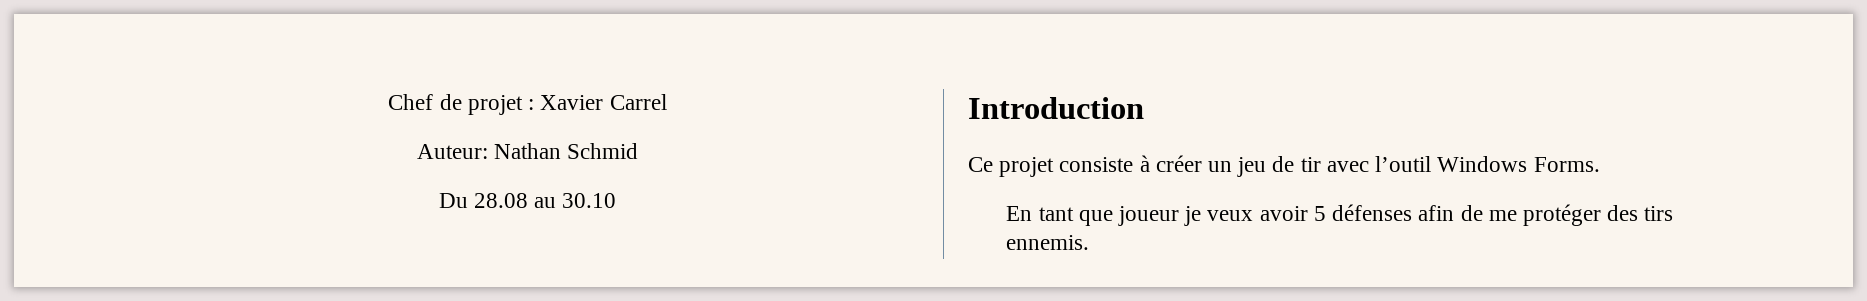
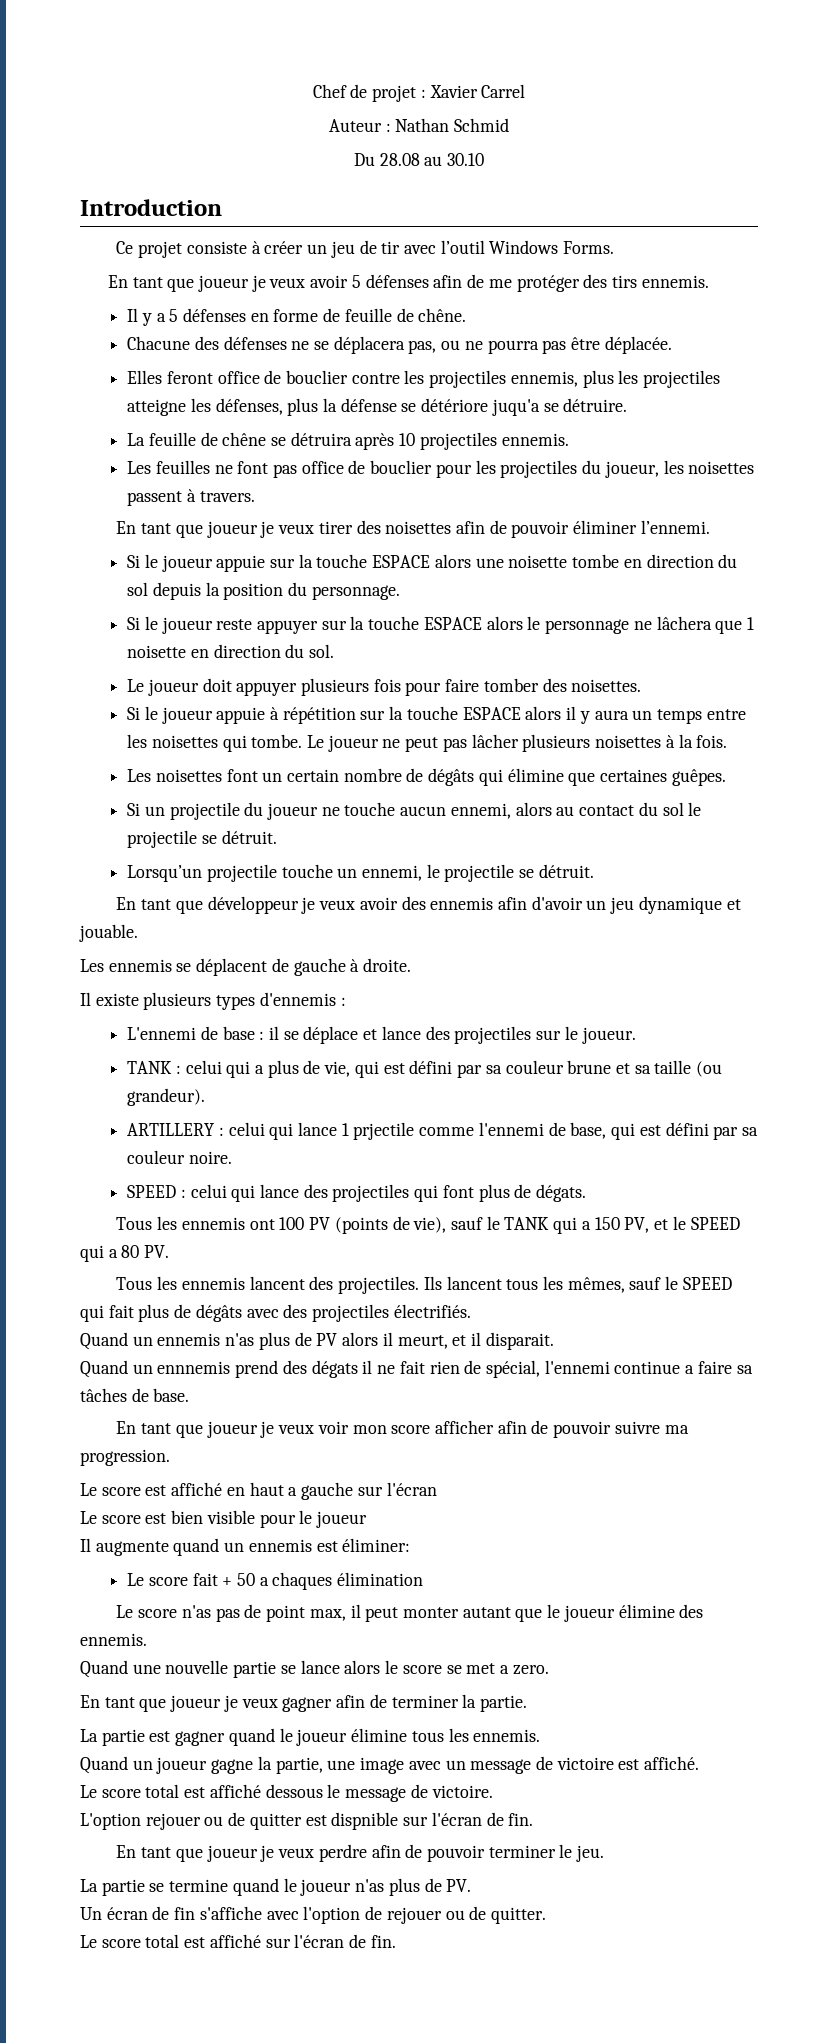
[416,144,488,159] Auteur: -> [328,119,391,132] Auteur :
(1090, 242) none -> [127,308,467,326] [127,336,672,354] [127,370,721,388] [127,398,628,416] [127,432,569,450] [127,460,755,478] [127,489,255,506] [116,520,710,538] [127,554,738,572] [127,582,400,600] [127,616,754,634] [127,644,335,658] [127,678,642,696] [127,706,746,724] [127,734,728,752] [127,768,726,786] [127,802,702,820] [127,830,277,848] [127,864,594,882] [116,896,741,914] [79,924,138,942] [80,958,412,976] [80,992,346,1010] [127,1026,636,1044] [127,1060,723,1078] [127,1088,206,1106] [127,1122,758,1140] [127,1150,232,1164] [127,1184,587,1202] [116,1216,740,1234] [80,1245,170,1262] [116,1276,732,1294] [80,1304,471,1322] [80,1332,554,1350] [80,1360,753,1378] [80,1388,190,1402] [116,1420,689,1438] [80,1449,170,1466] [80,1482,437,1500] [80,1510,368,1528] [80,1538,411,1556] [127,1572,424,1590] [116,1604,704,1622] [80,1633,147,1646] [80,1660,549,1678] [80,1694,527,1712] [80,1728,541,1746] [80,1756,700,1774] [80,1784,493,1802] [80,1812,534,1830] [116,1844,605,1862] [80,1878,472,1896] [80,1906,546,1924] [80,1934,396,1948] // Il y a 5 défenses en forme de feuille de chêne. // Chacune des défenses ne se déplacera pas, ou ne pourra pas être déplacée. // Elles feront office de bouclier contre les projectiles ennemis, plus les projectiles atteigne les défenses, plus la défense se détériore juqu'a se détruire. // La feuille de chêne se détruira après 10 projectiles ennemis. // Les feuilles ne font pas office de bouclier pour les projectiles du joueur, les noisettes passent à travers. // En tant que joueur je veux tirer des noisettes afin de pouvoir éliminer l’ennemi. // Si le joueur appuie sur la touche ESPACE alors une noisette tombe en direction du sol depuis la position du personnage. // Si le joueur reste appuyer sur la touche ESPACE alors le personnage ne lâchera que 1 noisette en direction du sol. // Le joueur doit appuyer plusieurs fois pour faire tomber des noisettes. // Si le joueur appuie à répétition sur la touche ESPACE alors il y aura un temps entre les noisettes qui tombe. Le joueur ne peut pas lâcher plusieurs noisettes à la fois. // Les noisettes font un certain nombre de dégâts qui élimine que certaines guêpes. // Si un projectile du joueur ne touche aucun ennemi, alors au contact du sol le projectile se détruit. // Lorsqu’un projectile touche un ennemi, le projectile se détruit. // En tant que développeur je veux avoir des ennemis afin d'avoir un jeu dynamique et jouable. // Les ennemis se déplacent de gauche à droite. // Il existe plusieurs types d'ennemis : // L'ennemi de base : il se déplace et lance des projectiles sur le joueur. // TANK : celui qui a plus de vie, qui est défini par sa couleur brune et sa taille (ou grandeur). // ARTILLERY : celui qui lance 1 prjectile comme l'ennemi de base, qui est défini par sa couleur noire. // SPEED : celui qui lance des projectiles qui font plus de dégats. // Tous les ennemis ont 100 PV (points de vie), sauf le TANK qui a 150 PV, et le SPEED qui a 80 PV. // Tous les ennemis lancent des projectiles. Ils lancent tous les mêmes, sauf le SPEED qui fait plus de dégâts avec des projectiles électrifiés. // Quand un ennemis n'as plus de PV alors il meurt, et il disparait. // Quand un ennnemis prend des dégats il ne fait rien de spécial, l'ennemi continue a faire sa tâches de base. // En tant que joueur je veux voir mon score afficher afin de pouvoir suivre ma progression. // Le score est affiché en haut a gauche sur l'écran // Le score est bien visible pour le joueur // Il augmente quand un ennemis est éliminer: // Le score fait + 50 a chaques élimination // Le score n'as pas de point max, il peut monter autant que le joueur élimine des ennemis. // Quand une nouvelle partie se lance alors le score se met a zero. // En tant que joueur je veux gagner afin de terminer la partie. // La partie est gagner quand le joueur élimine tous les ennemis. // Quand un joueur gagne la partie, une image avec un message de victoire est affiché. // Le score total est affiché dessous le message de victoire. // L'option rejouer ou de quitter est dispnible sur l'écran de fin. // En tant que joueur je veux perdre afin de pouvoir terminer le jeu. // La partie se termine quand le joueur n'as plus de PV. // Un écran de fin s'affiche avec l'option de rejouer ou de quitter. // Le score total est affiché sur l'écran de fin.

